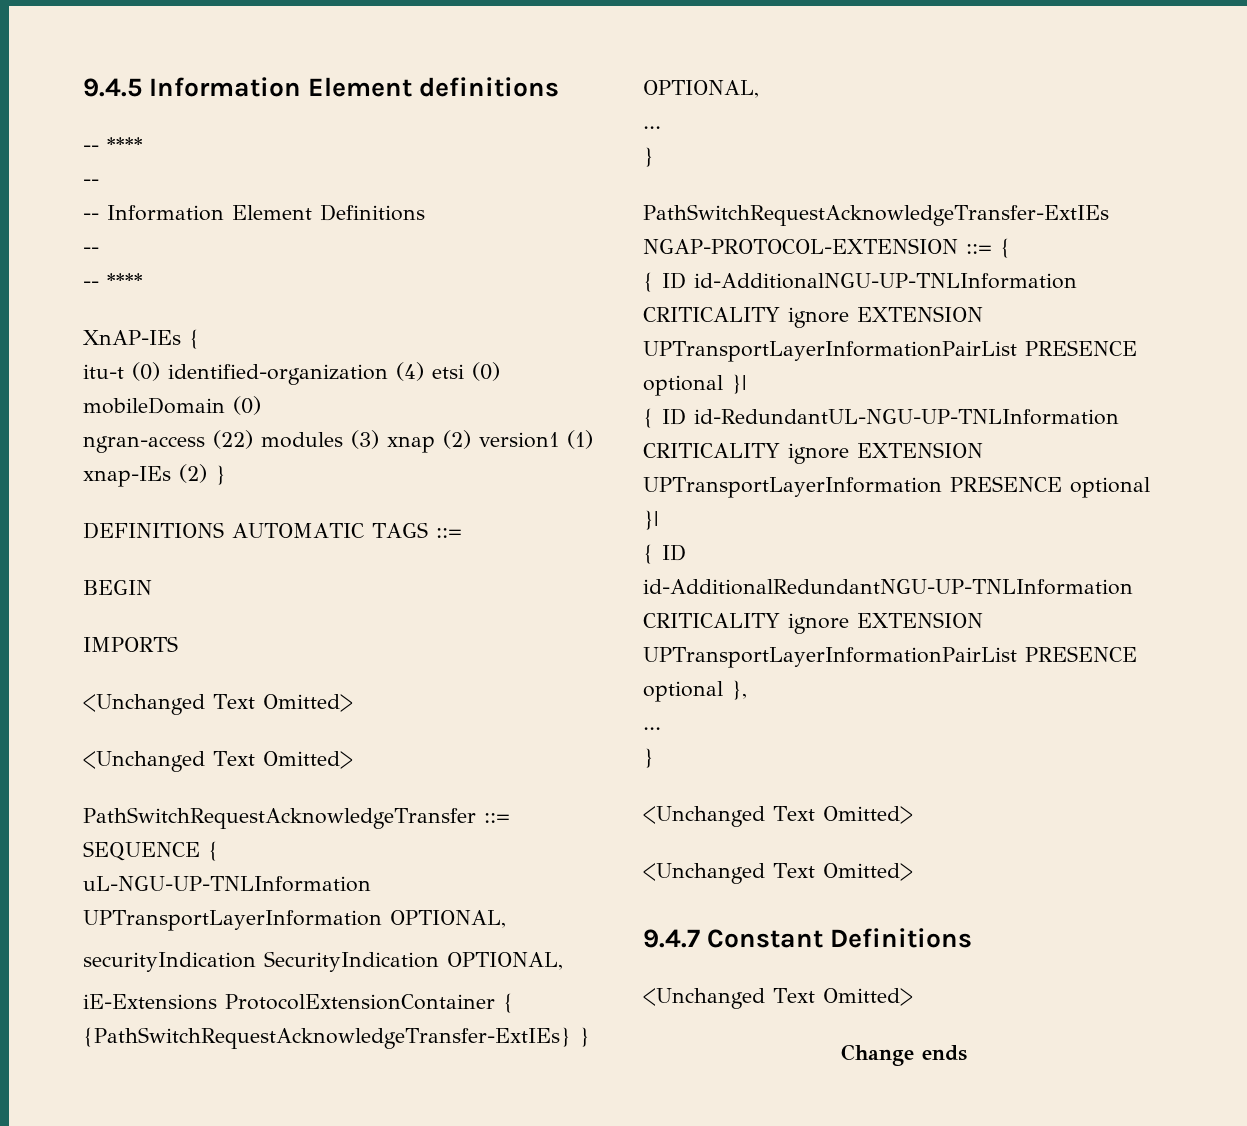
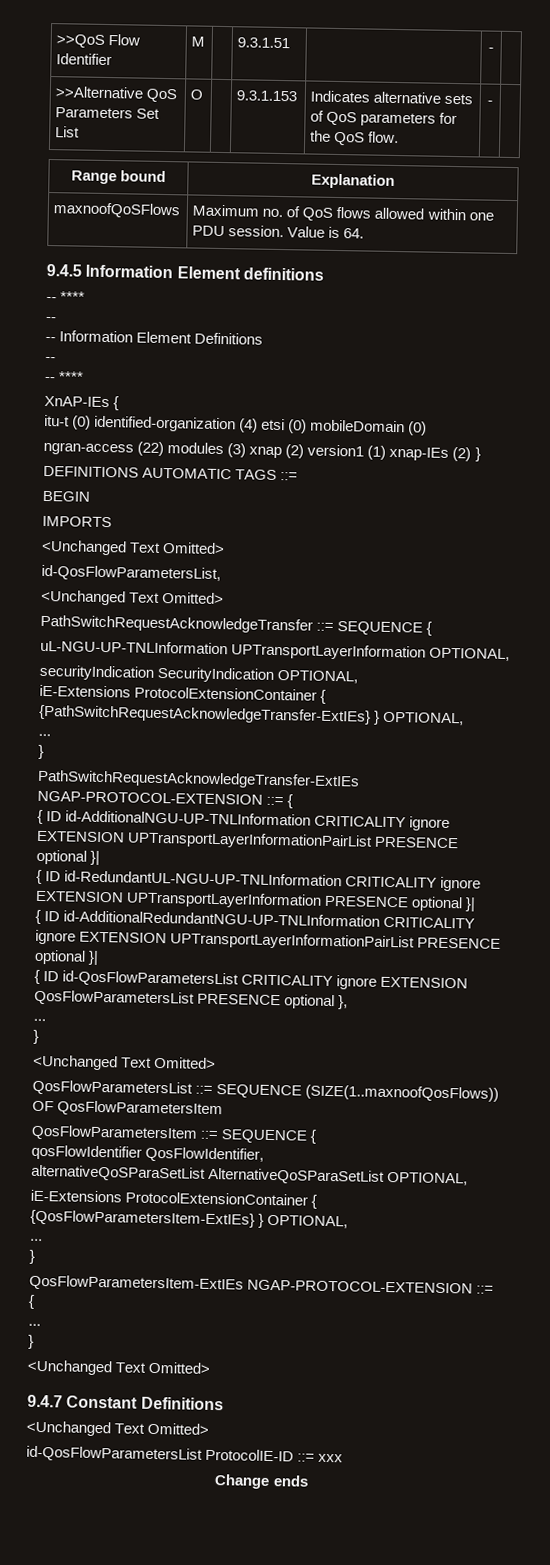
(83, 87) none -> [56,34,141,48] [56,53,113,66] [191,36,206,47] [237,37,291,49] [488,47,494,52] [55,86,178,103] [55,107,161,119] [55,126,81,138] [190,89,204,100] [236,90,298,102] [310,90,474,105] [310,110,458,127] [310,130,400,146] [487,100,493,105] [70,170,167,185] [311,173,395,189] [53,202,181,219] [192,204,494,221] [192,225,365,239] >>QoS Flow Identifier | M | | 9.3.1.51 | | - | // >>Alternative QoS Parameters Set List | O | | 9.3.1.153 | Indicates alternative sets of QoS parameters for the QoS flow. | - | // Range bound | Explanation // maxnoofQoSFlows | Maximum no. of QoS flows allowed within one PDU session. Value is 64. //
(353, 703) none -> [41,564,221,583] // id-QosFlowParametersList,
(723, 691) none -> [88,950,100,965] [34,969,469,990] [34,989,336,1010] }| // { ID id-QosFlowParametersList CRITICALITY ignore EXTENSION QosFlowParametersList PRESENCE optional
(913, 815) none -> [32,1079,500,1102] [32,1100,224,1118] [31,1124,318,1144] [31,1144,265,1163] [31,1164,469,1186] [30,1189,318,1209] [30,1209,349,1229] [30,1238,43,1242] [29,1249,35,1264] [29,1274,495,1294] [28,1294,35,1309] [28,1323,41,1327] [28,1334,34,1349] // QosFlowParametersList ::= SEQUENCE (SIZE(1..maxnoofQosFlows)) OF QosFlowParametersItem // QosFlowParametersItem ::= SEQUENCE { // qosFlowIdentifier QosFlowIdentifier, // alternativeQoSParaSetList AlternativeQoSParaSetList OPTIONAL, // iE-Extensions ProtocolExtensionContainer { {QosFlowParametersItem-ExtIEs} } OPTIONAL, // ... // } // QosFlowParametersItem-ExtIEs NGAP-PROTOCOL-EXTENSION ::= { // ... // }
(913, 997) none -> [26,1445,344,1463] // id-QosFlowParametersList ProtocolIE-ID ::= xxx

